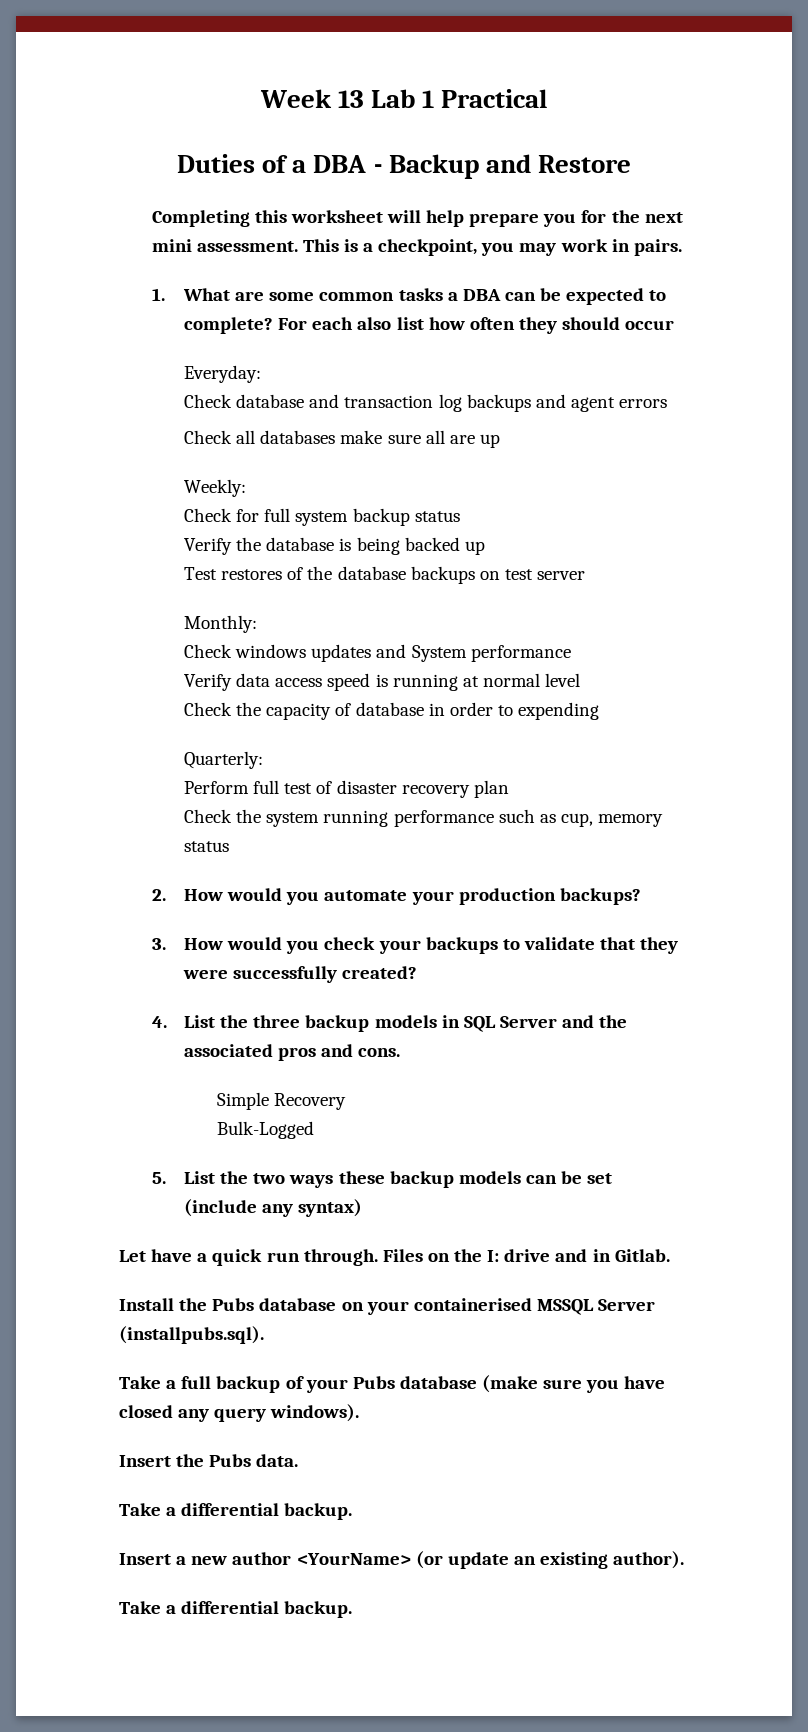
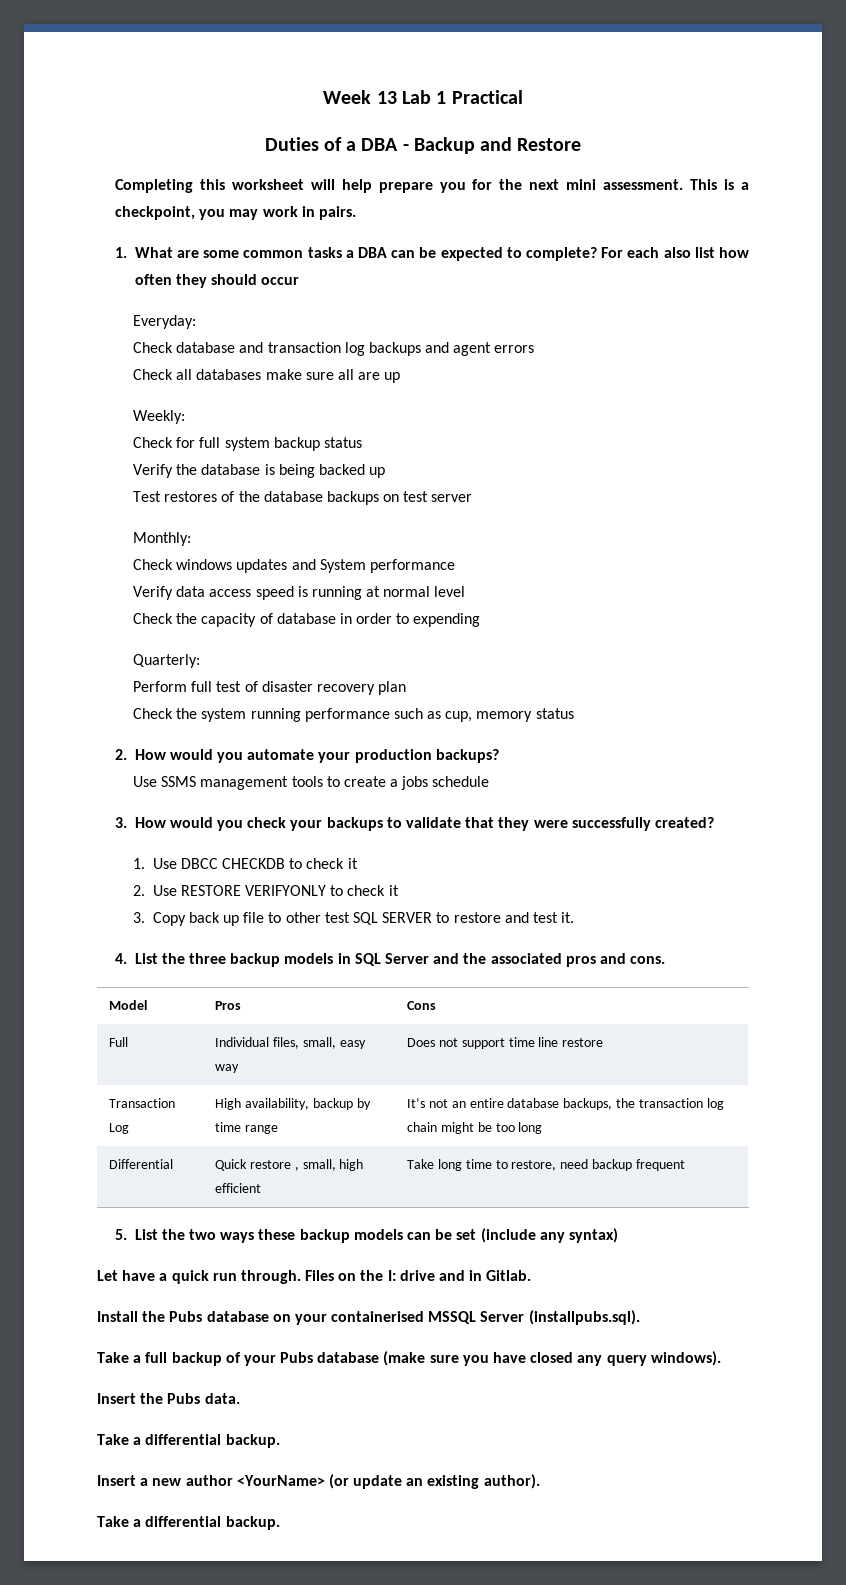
(641, 896) none -> [132,776,490,790] // Use SSMS management tools to create a jobs schedule
(418, 972) none -> [132,858,358,869] [132,885,399,896] [132,912,575,926] // 1. Use DBCC CHECKDB to check it // 2. Use RESTORE VERIFYONLY to check it // 3. Copy back up file to other test SQL SERVER to restore and test it.
[216,1092,346,1110] [216,1121,314,1139] // Simple Recovery // Bulk-Logged -> [109,1000,148,1010] [215,1001,242,1010] [407,1001,437,1010] [109,1037,129,1047] [215,1037,366,1049] [215,1064,240,1073] [407,1037,604,1049] [109,1098,176,1108] [109,1123,130,1134] [215,1098,371,1110] [215,1122,279,1134] [407,1098,724,1110] [407,1122,543,1134] [109,1159,174,1169] [215,1159,364,1171] [215,1183,262,1193] [407,1159,685,1171] // Model | Pros | Cons // Full | Individual files, small, easy way | Does not support time line restore // Transaction Log | High availability, backup by time range | It’s not an entire database backups, the transaction log chain might be too long // Differential | Quick restore , small, high efficient | Take long time to restore, need backup frequent

